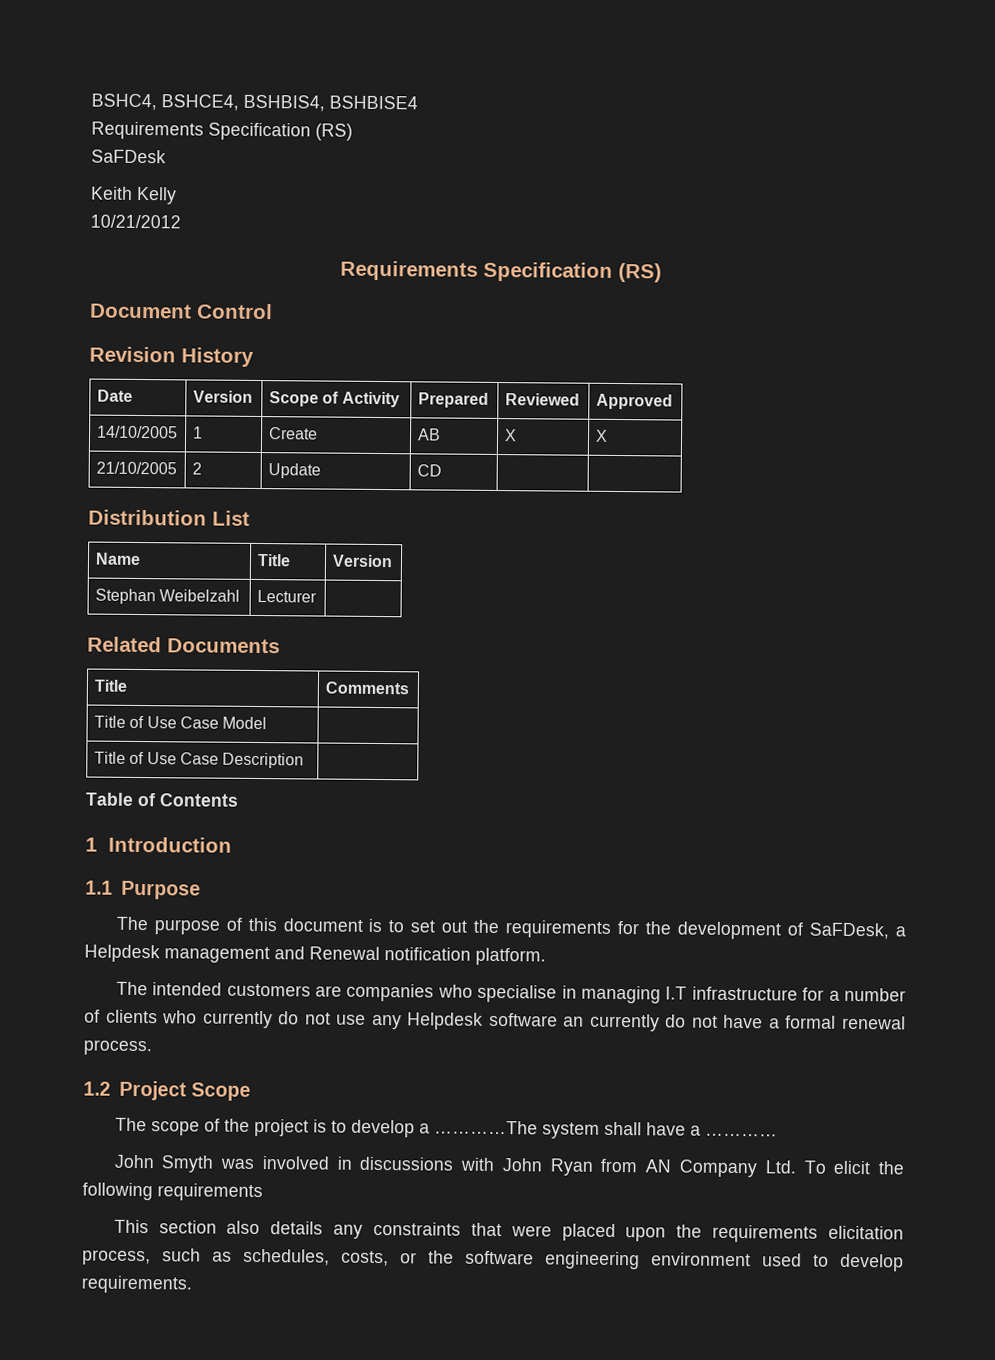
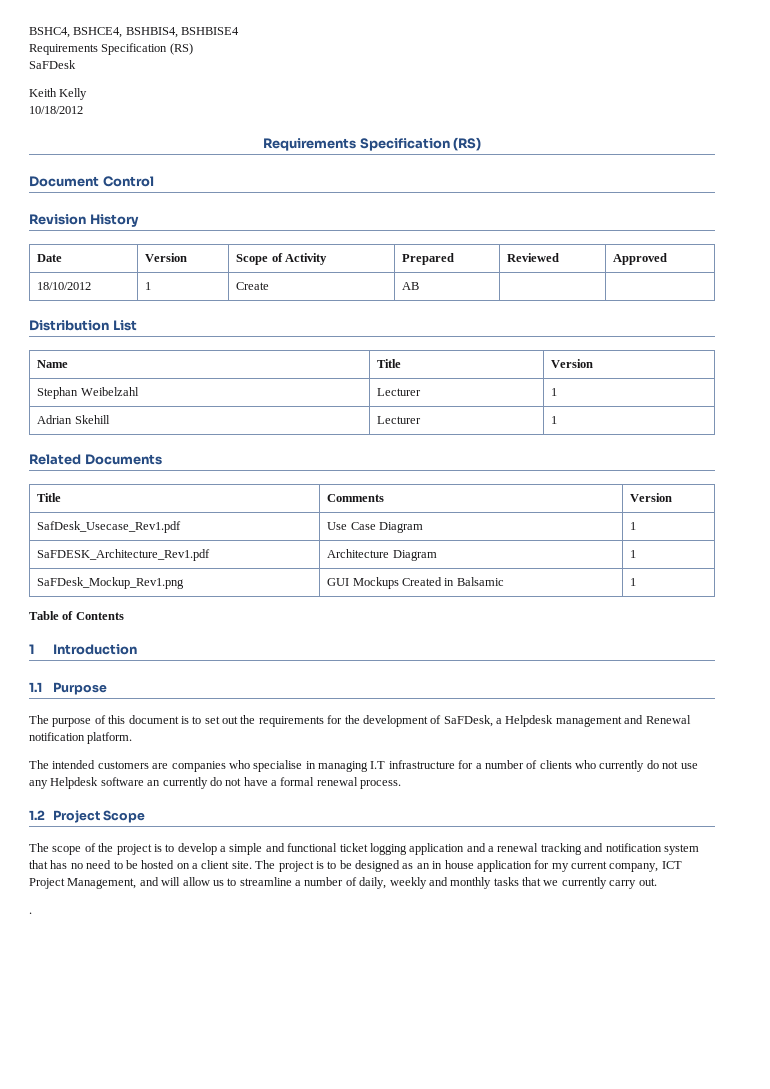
[90,214,181,229] 10/21/2012 -> [29,106,83,114] 10/18/2012
[96,425,178,439] 14/10/2005 -> [37,282,92,290] 18/10/2012
[504,429,517,442] [594,429,608,442] [95,461,177,475] [191,462,202,475] [267,463,321,479] [416,464,442,477] | X | X // 21/10/2005 | 2 | Update | CD -> (420, 286) none
(317, 596) none -> [551,388,558,396] [37,415,110,424] [377,416,422,424] [551,416,558,424] 1 // Adrian Skehill | Lecturer | 1
[93,715,268,730] [93,751,305,769] // Title of Use Case Model | // Title of Use Case Description | -> [630,493,673,502] [37,521,182,533] [327,522,423,533] [630,522,637,530] [37,549,211,561] [327,549,437,561] [630,550,637,558] [37,577,185,589] [327,577,504,589] [630,578,637,586] | Version // SafDesk_Usecase_Rev1.pdf | Use Case Diagram | 1 // SaFDESK_Architecture_Rev1.pdf | Architecture Diagram | 1 // SaFDesk_Mockup_Rev1.png | GUI Mockups Created in Balsamic | 1
[433,1120,778,1139] [113,1154,904,1178] [82,1182,263,1202] [113,1219,904,1243] [82,1248,904,1272] [81,1275,192,1294] …………The system shall have a ………… // John Smyth was involved in discussions with John Ryan from AN Company Ltd. To elicit the following requirements // This section also details any constraints that were placed upon the requirements elicitation process, such as schedules, costs, or the software engineering environment used to develop requirements. -> [229,843,699,855] [29,860,682,872] [29,877,657,889] [29,912,32,914] simple and functional ticket logging application and a renewal tracking and notification system that has no need to be hosted on a client site. The project is to be designed as an in house application for my current company, ICT Project Management, and will allow us to streamline a number of daily, weekly and monthly tasks that we currently carry out. // .

